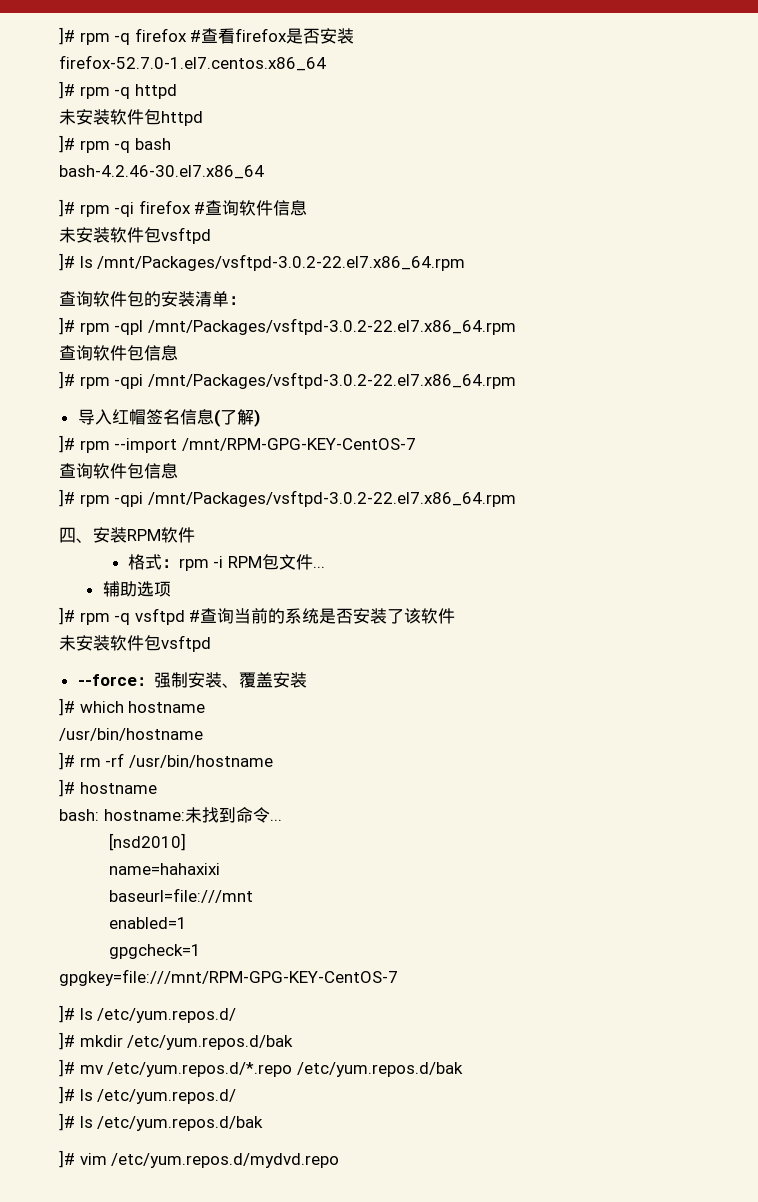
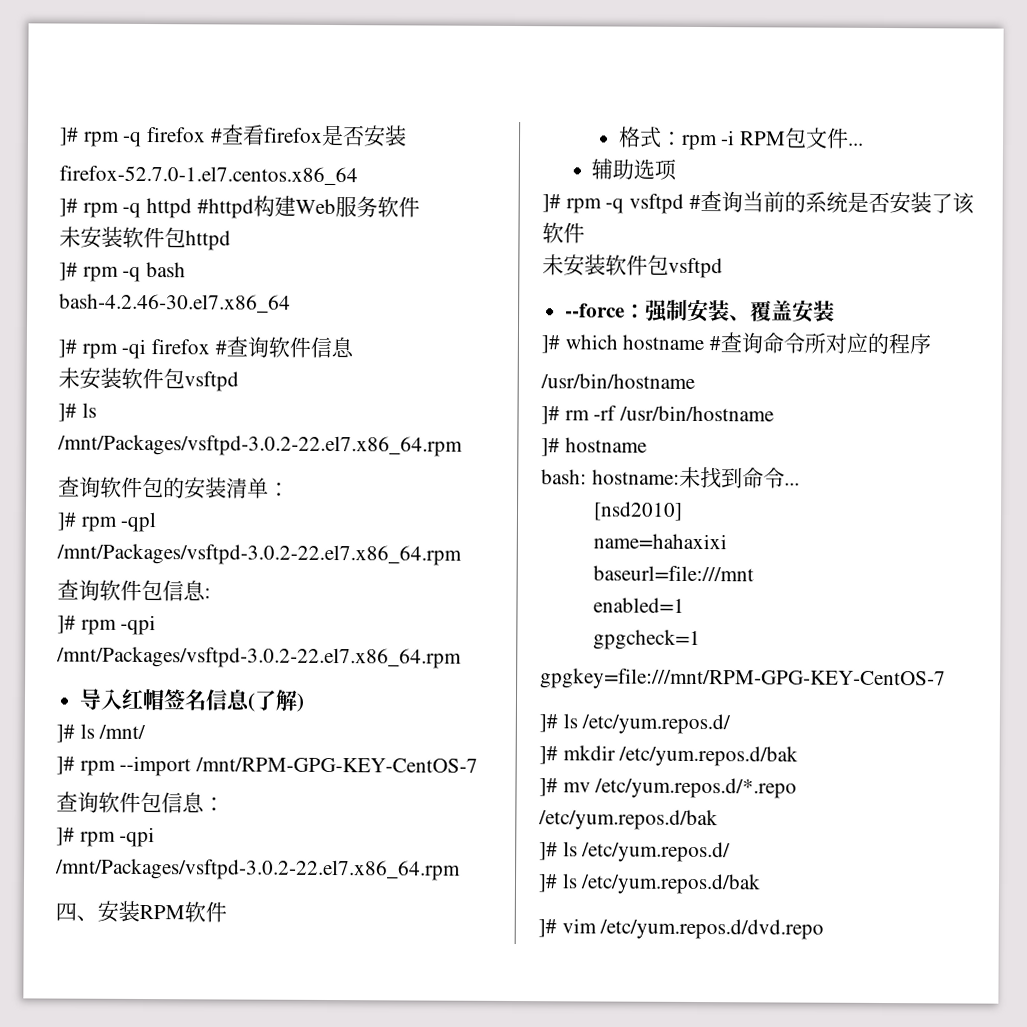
(177, 91) none -> [196,195,420,219] #httpd构建Web服务软件
(178, 353) none -> [204,588,211,599] :
(260, 418) none -> [56,723,147,743] // ]# ls /mnt/
(178, 471) none -> [203,796,225,811] ：
(206, 707) none -> [709,332,932,355] #查询命令所对应的程序
[111,1153,340,1168] /etc/yum.repos.d/mydvd.repo -> [599,918,825,940] /etc/yum.repos.d/dvd.repo

